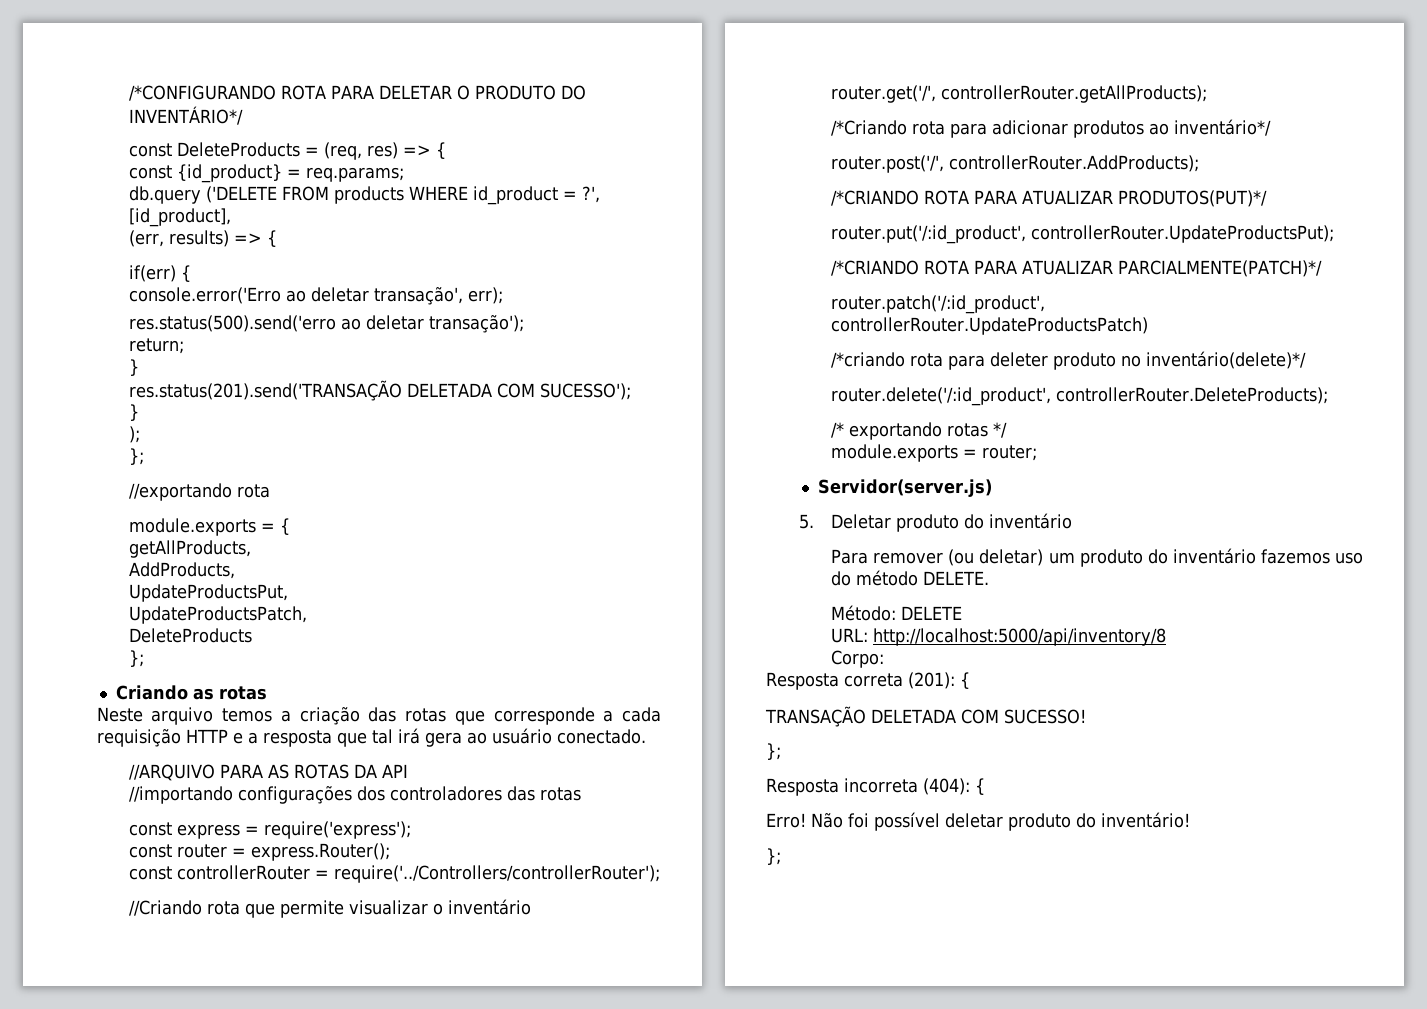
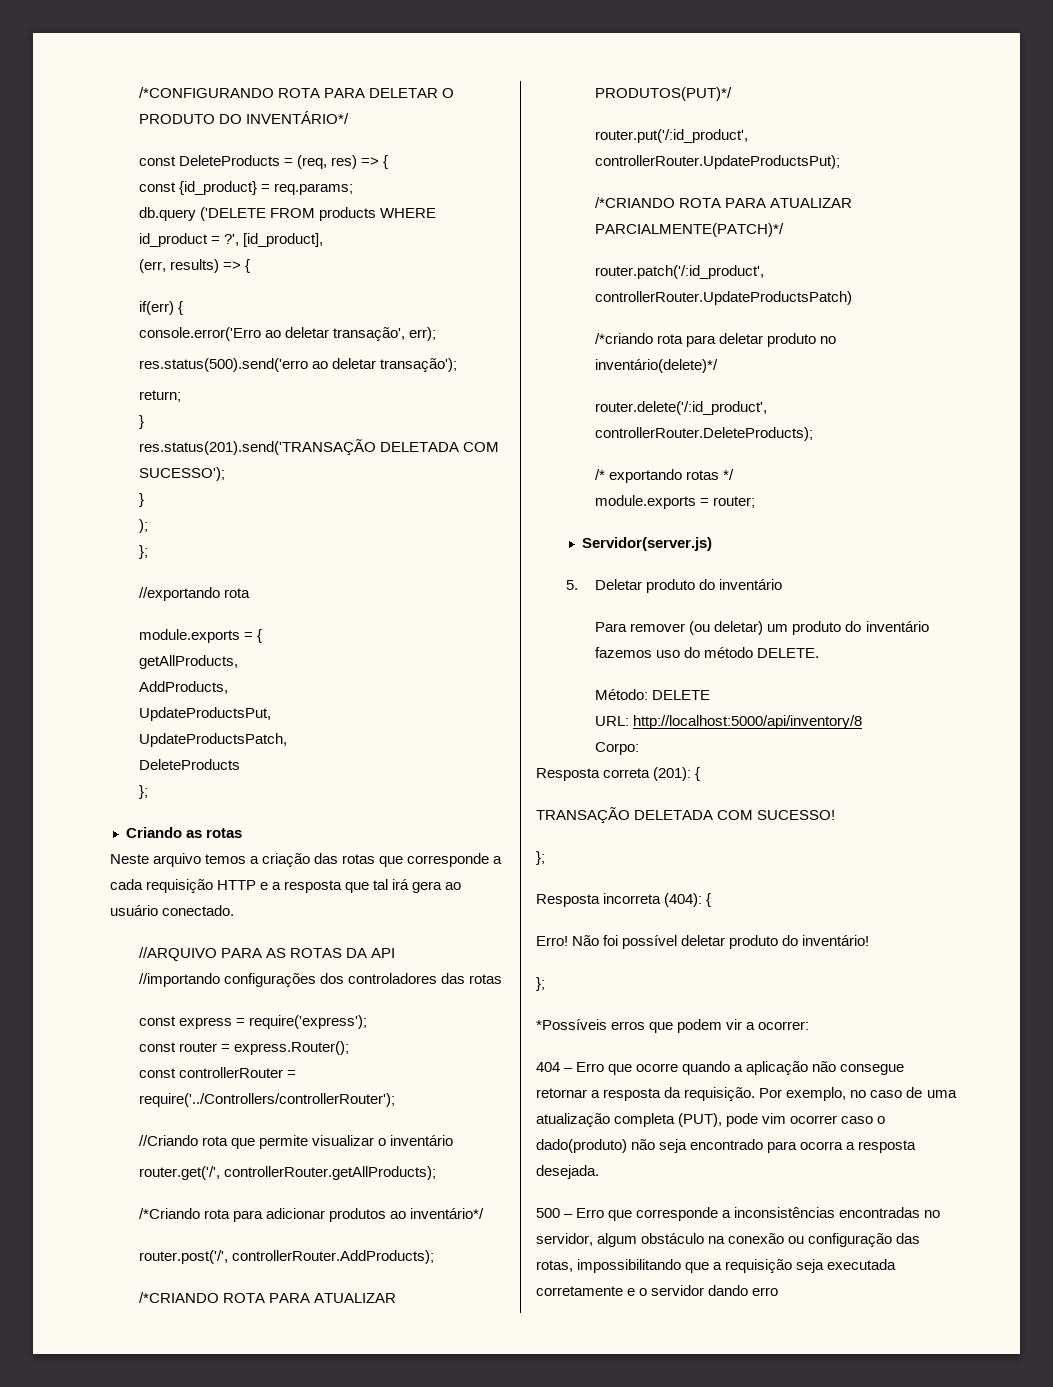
[990,352,1049,367] deleter -> [719,333,764,344] deletar
(781, 856) none -> [536,1019,810,1033] [536,1061,905,1075] [536,1087,957,1101] [536,1113,886,1127] [536,1139,917,1153] [536,1165,599,1179] [536,1207,941,1221] [536,1233,921,1247] [536,1259,897,1273] [536,1285,779,1296] // *Possíveis erros que podem vir a ocorrer: // 404 – Erro que ocorre quando a aplicação não consegue retornar a resposta da requisição. Por exemplo, no caso de uma atualização completa (PUT), pode vim ocorrer caso o dado(produto) não seja encontrado para ocorra a resposta desejada. // 500 – Erro que corresponde a inconsistências encontradas no servidor, algum obstáculo na conexão ou configuração das rotas, impossibilitando que a requisição seja executada corretamente e o servidor dando erro

